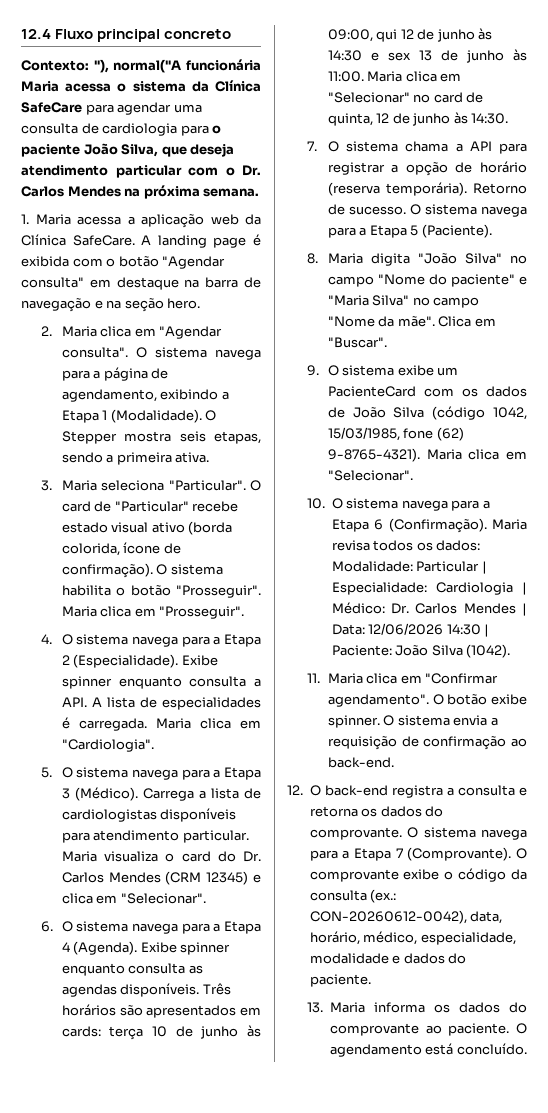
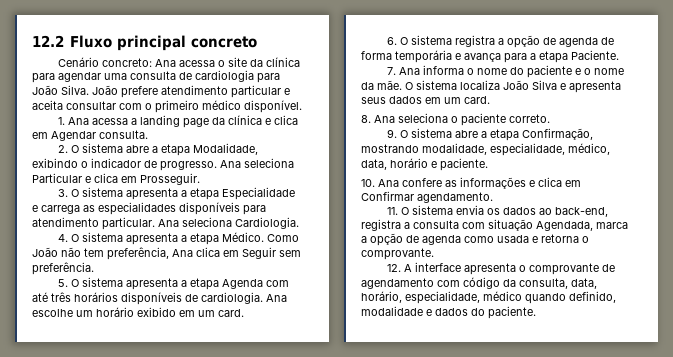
[21,29,51,39] 12.4 -> [32,35,64,47] 12.2
[21,59,261,73] [21,80,262,92] [21,102,82,113] Contexto: "), normal("A funcionária Maria acessa o sistema da Clínica SafeCare -> [58,57,301,67] Cenário concreto: Ana acessa o site da clínica
[212,125,222,134] [21,143,235,157] [21,165,261,178] [21,185,260,199] o paciente João Silva, que deseja atendimento particular com o Dr. Carlos Mendes na próxima semana. -> [32,85,290,98] [32,100,302,113] João Silva. João prefere atendimento particular e aceita consultar com o primeiro médico disponível.
[35,214,71,225] Maria -> [68,117,90,125] Ana
[141,214,261,228] [21,234,261,248] [21,256,226,269] [21,277,261,290] [21,298,201,312] [41,326,223,339] [61,347,261,360] [61,367,169,381] [61,389,229,402] [61,409,217,423] [61,431,261,444] [61,452,210,465] [41,480,261,491] [61,501,239,512] [61,521,233,535] [61,542,181,556] [61,563,223,578] [61,585,261,598] [61,606,245,619] [41,634,261,647] [61,654,218,668] [61,676,261,689] [61,697,261,710] [61,717,261,731] [61,739,154,752] [41,767,261,780] [61,787,261,801] [61,808,237,822] [61,830,249,843] [61,851,261,862] [61,871,261,885] [61,893,206,904] [41,921,261,934] [61,941,231,955] [61,963,203,976] [61,983,231,997] [61,1004,261,1018] [61,1025,261,1040] [327,28,493,42] [327,49,527,63] [327,71,462,82] [327,92,484,103] [327,112,509,126] [307,141,527,154] [327,161,527,176] [327,182,527,196] [327,204,527,217] [327,224,492,238] [307,253,527,266] [327,274,527,287] [327,295,480,308] [327,316,496,327] [327,337,387,348] [307,365,459,376] [327,386,527,397] [327,406,527,420] [327,427,464,441] [327,448,527,462] [327,470,413,481] [307,498,490,511] [331,518,527,533] [331,540,481,551] [331,561,487,574] [331,582,527,595] [331,602,527,616] [331,623,490,637] [331,644,511,658] [307,673,499,684] [327,694,527,707] [327,715,498,728] [327,736,527,750] [327,757,394,768] [287,785,527,798] [309,806,444,817] [309,827,527,840] [309,847,527,861] [309,868,527,882] [309,889,397,903] [309,910,503,924] [309,931,516,945] aplicação web da Clínica SafeCare. A landing page é exibida com o botão "Agendar consulta" em destaque na barra de navegação e na seção hero. // 2. Maria clica em "Agendar consulta". O sistema navega para a página de agendamento, exibindo a Etapa 1 (Modalidade). O Stepper mostra seis etapas, sendo a primeira ativa. // 3. Maria seleciona "Particular". O card de "Particular" recebe estado visual ativo (borda colorida, ícone de confirmação). O sistema habilita o botão "Prosseguir". Maria clica em "Prosseguir". // 4. O sistema navega para a Etapa 2 (Especialidade). Exibe spinner enquanto consulta a API. A lista de especialidades é carregada. Maria clica em "Cardiologia". // 5. O sistema navega para a Etapa 3 (Médico). Carrega a lista de cardiologistas disponíveis para atendimento particular. Maria visualiza o card do Dr. Carlos Mendes (CRM 12345) e clica em "Selecionar". // 6. O sistema navega para a Etapa 4 (Agenda). Exibe spinner enquanto consulta as agendas disponíveis. Três horários são apresentados em cards: terça 10 de junho às 09:00, qui 12 de junho às 14:30 e sex 13 de junho às 11:00. Maria clica em "Selecionar" no card de quinta, 12 de junho às 14:30. // 7. O sistema chama a API para registrar a opção de horário (reserva temporária). Retorno de sucesso. O sistema navega para a Etapa 5 (Paciente). // 8. Maria digita "João Silva" no campo "Nome do paciente" e "Maria Silva" no campo "Nome da mãe". Clica em "Buscar". // 9. O sistema exibe um PacienteCard com os dados de João Silva (código 1042, 15/03/1985, fone (62) 9-8765-4321). Maria clica em "Selecionar". // 10. O sistema navega para a Etapa 6 (Confirmação). Maria revisa todos os dados: Modalidade: Particular | Especialidade: Cardiologia | Médico: Dr. Carlos Mendes | Data: 12/06/2026 14:30 | Paciente: João Silva (1042). // 11. Maria clica em "Confirmar agendamento". O botão exibe spinner. O sistema envia a requisição de confirmação ao back-end. // 12. O back-end registra a consulta e retorna os dados do comprovante. O sistema navega para a Etapa 7 (Comprovante). O comprovante exibe o código da consulta (ex.: CON-20260612-0042), data, horário, médico, especialidade, -> [140,115,299,128] [32,130,148,141] [58,143,259,156] [32,158,294,171] [32,173,200,185] [58,187,296,200] [32,202,266,215] [32,217,299,230] [58,232,300,245] [32,247,301,260] [32,262,94,275] [58,277,290,290] [32,292,287,305] [32,307,244,317] [387,35,615,48] [361,50,619,63] [387,65,625,78] [361,80,621,93] [361,96,490,104] [361,113,550,126] [387,128,594,141] [361,143,610,156] [361,158,488,171] [361,177,581,189] [361,191,493,203] [387,205,609,217] [361,219,628,231] [361,233,589,246] [361,248,434,260] [387,262,616,275] [361,277,597,289] [361,291,616,304] landing page da clínica e clica em Agendar consulta. // 2. O sistema abre a etapa Modalidade, exibindo o indicador de progresso. Ana seleciona Particular e clica em Prosseguir. // 3. O sistema apresenta a etapa Especialidade e carrega as especialidades disponíveis para atendimento particular. Ana seleciona Cardiologia. // 4. O sistema apresenta a etapa Médico. Como João não tem preferência, Ana clica em Seguir sem preferência. // 5. O sistema apresenta a etapa Agenda com até três horários disponíveis de cardiologia. Ana escolhe um horário exibido em um card. // 6. O sistema registra a opção de agenda de forma temporária e avança para a etapa Paciente. // 7. Ana informa o nome do paciente e o nome da mãe. O sistema localiza João Silva e apresenta seus dados em um card. // 8. Ana seleciona o paciente correto. // 9. O sistema abre a etapa Confirmação, mostrando modalidade, especialidade, médico, data, horário e paciente. // 10. Ana confere as informações e clica em Confirmar agendamento. // 11. O sistema envia os dados ao back-end, registra a consulta com situação Agendada, marca a opção de agenda como usada e retorna o comprovante. // 12. A interface apresenta o comprovante de agendamento com código da consulta, data, horário, especialidade, médico quando definido,
[307,1002,527,1013] [329,1023,527,1036] [329,1043,527,1057] // 13. Maria informa os dados do comprovante ao paciente. O agendamento está concluído. -> (536, 312) none

